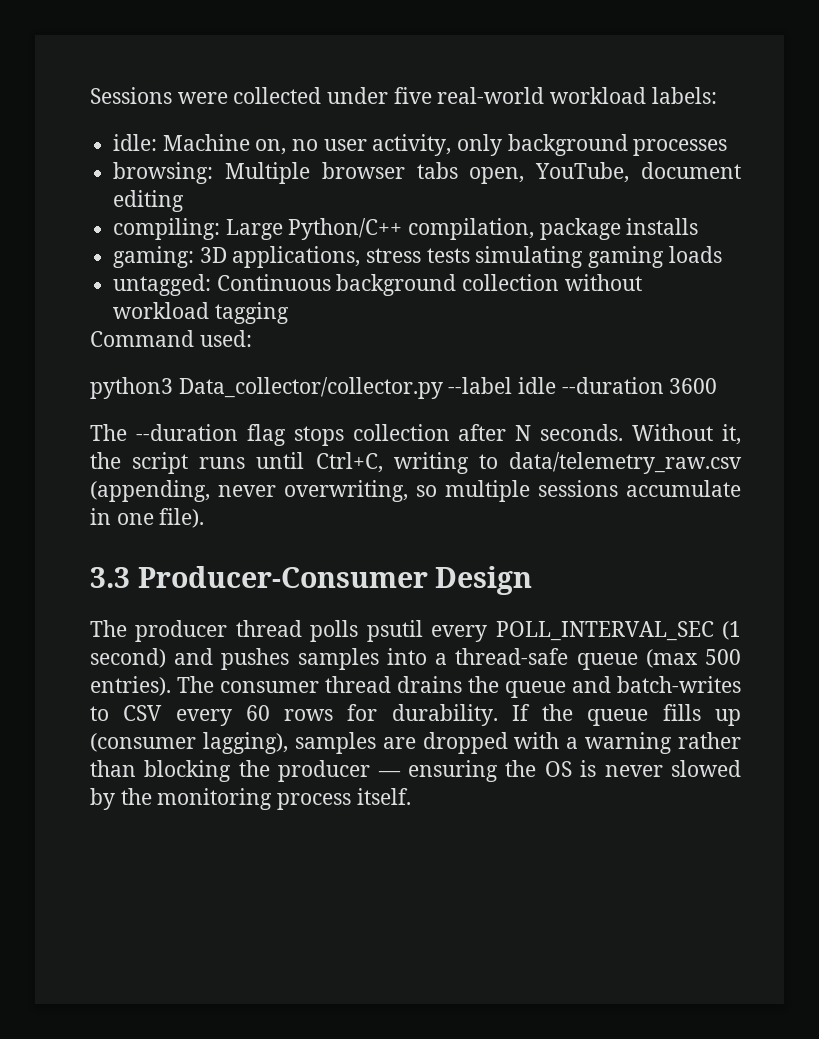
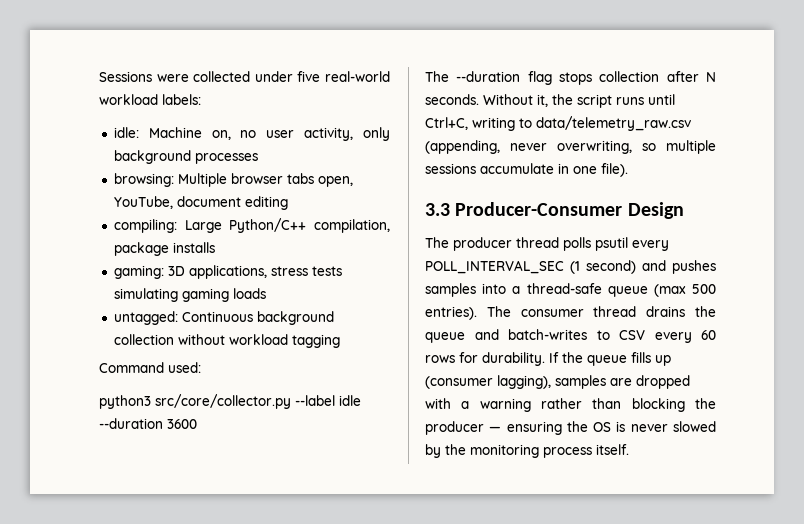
[178,377,443,399] Data_collector/collector.py -> [155,394,291,409] src/core/collector.py

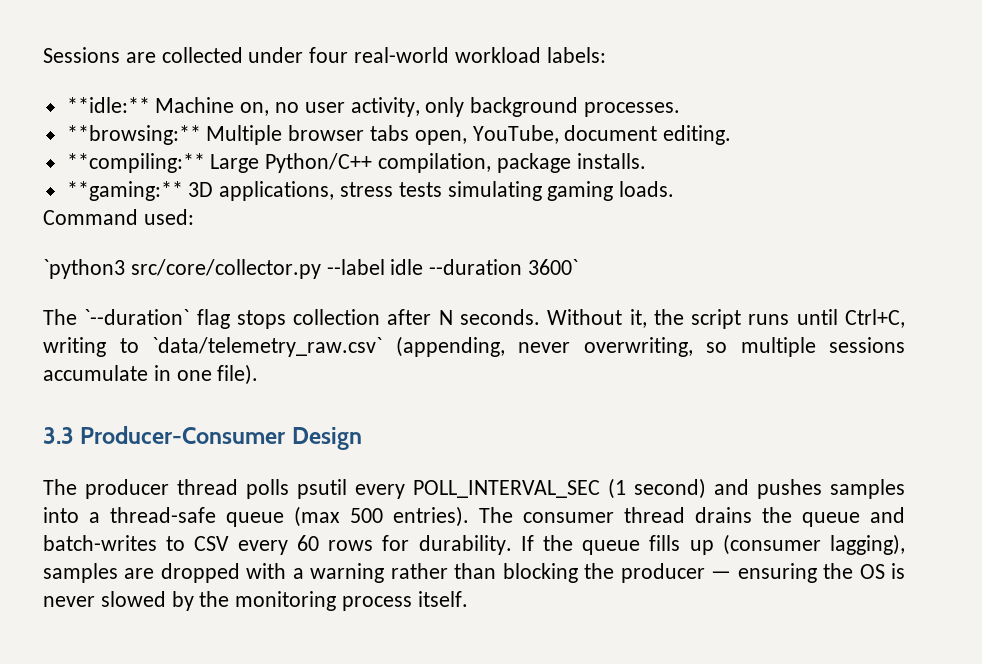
[156,74,189,82] were -> [125,52,156,63] are
[297,71,321,82] five -> [309,47,349,63] four
[113,127,139,138] idle: -> [66,97,150,113] **idle:**
[194,153,258,164] [113,173,174,187] processes // browsing: -> [584,102,681,117] [66,125,201,145] processes. // **browsing:**
[244,196,288,210] [113,219,177,233] editing // compiling: -> [663,125,732,145] [66,153,205,173] editing. // **compiling:**
[172,242,215,253] [113,265,164,279] installs // gaming: -> [576,153,646,169] [66,181,183,201] installs. // **gaming:**
[232,288,266,299] [113,311,334,325] [113,334,340,348] loads // untagged: Continuous background collection without workload tagging -> [619,181,675,197] loads.
[99,395,151,409] python3 -> [43,259,125,279] `python3
[167,419,197,429] [425,71,521,82] 3600 // The --duration -> [528,259,579,275] [43,309,190,325] 3600` // The `--duration`
[536,116,691,131] data/telemetry_raw.csv -> [152,337,382,357] `data/telemetry_raw.csv`

